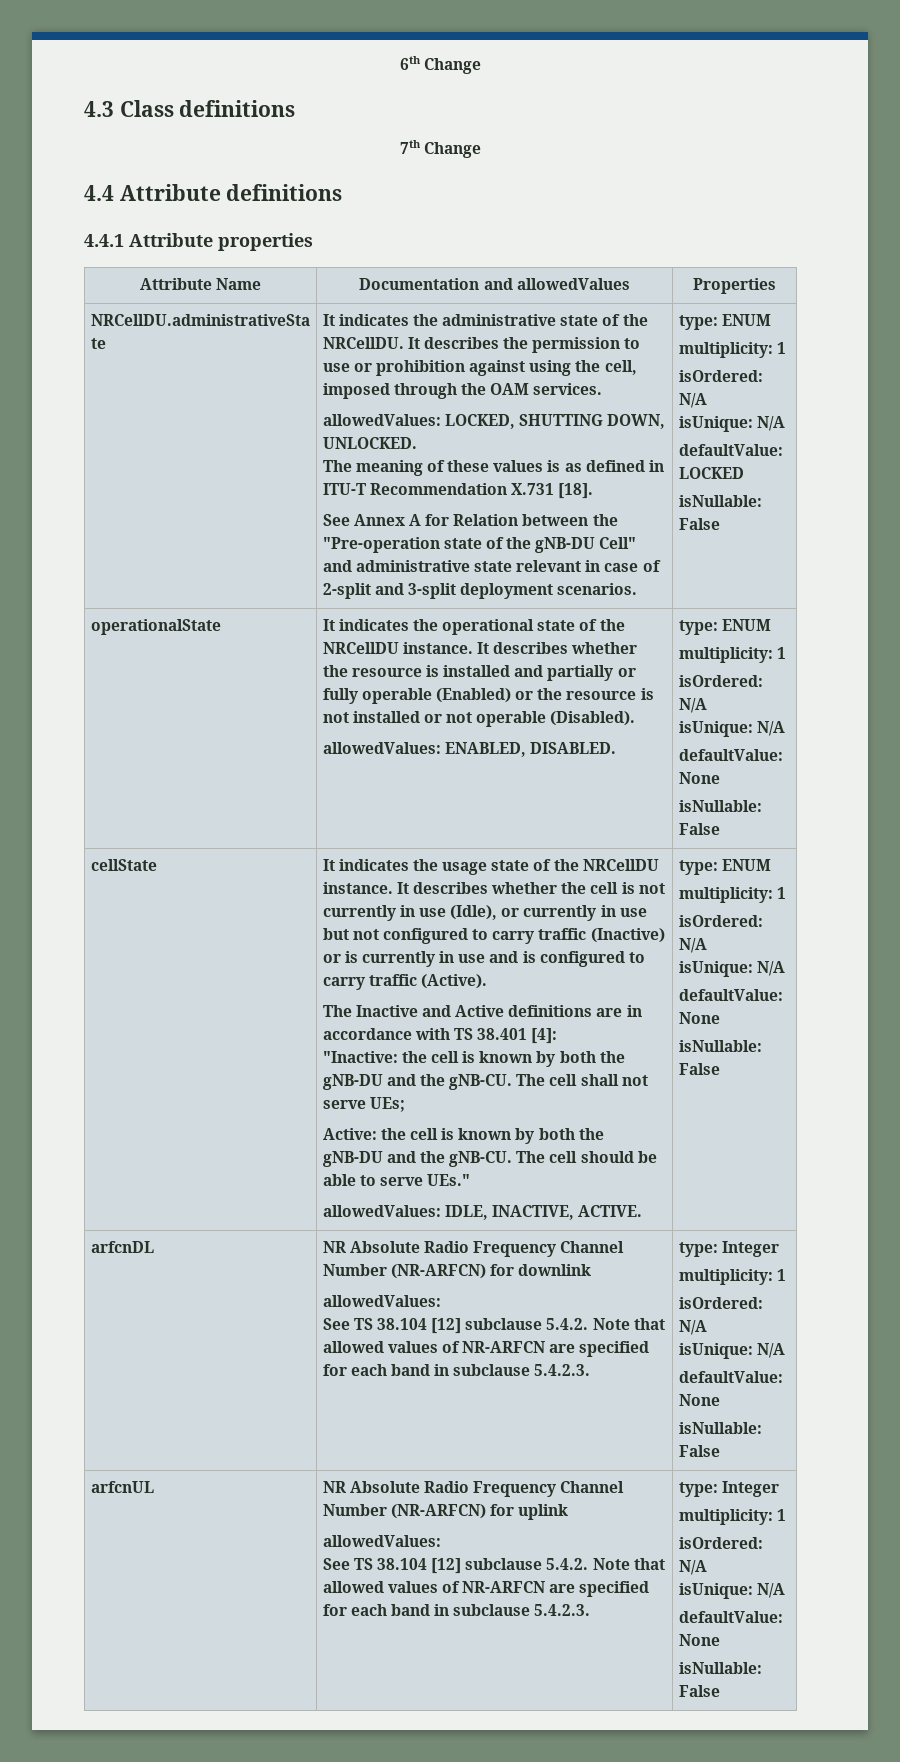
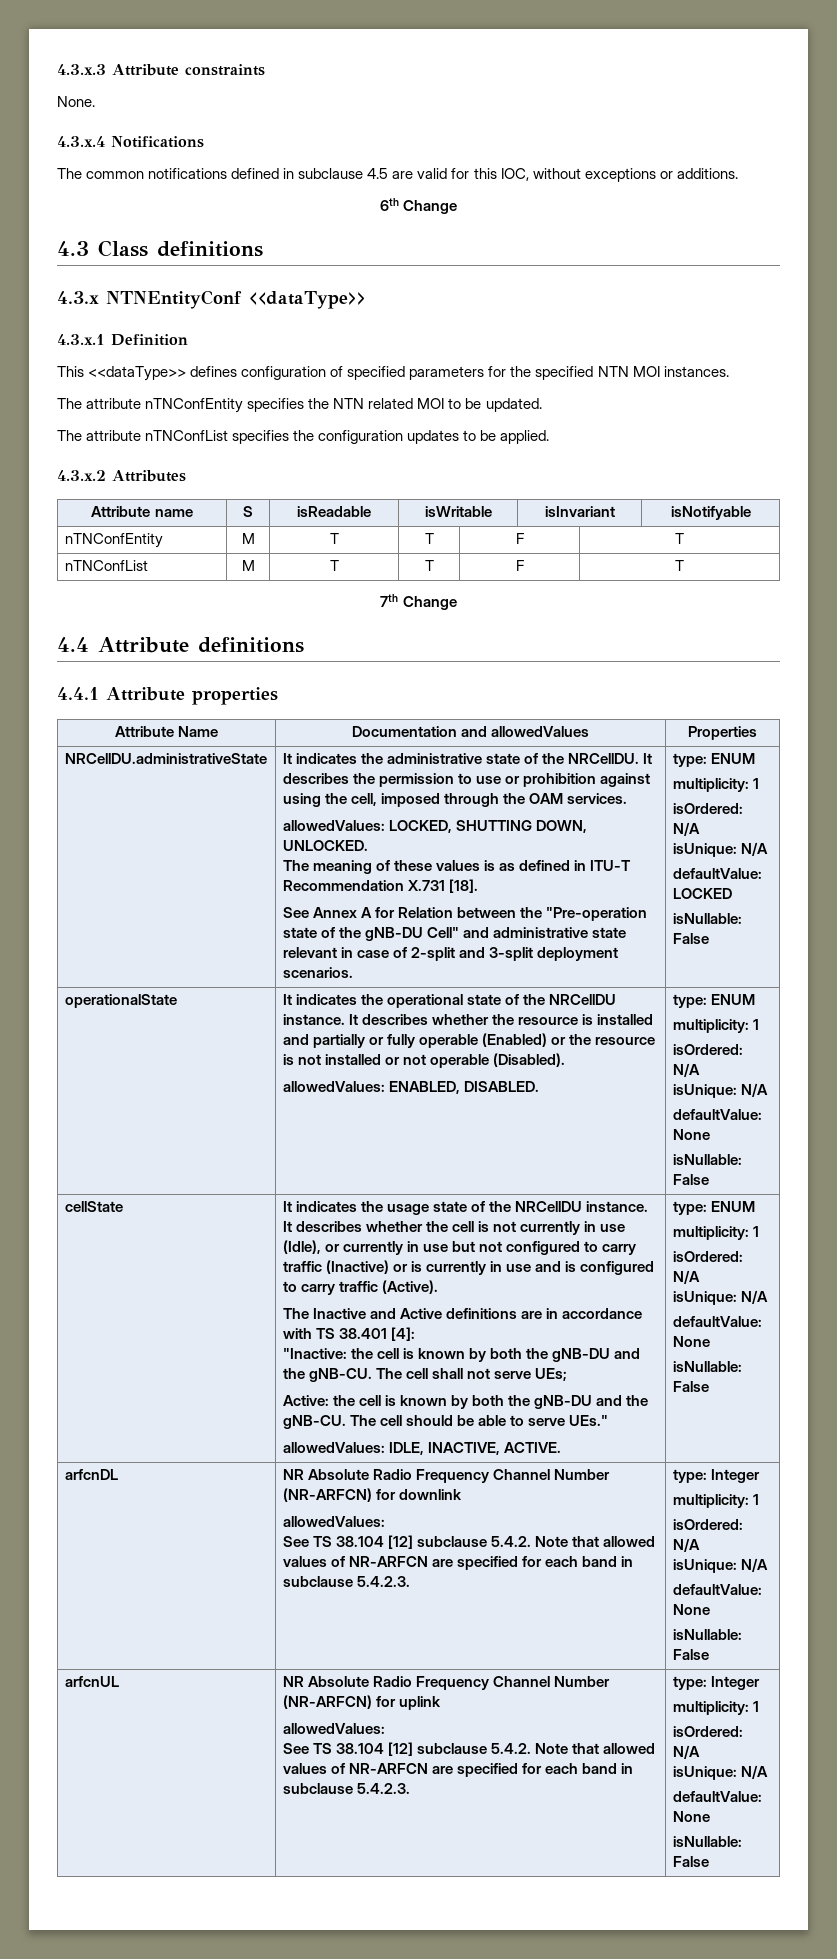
(399, 63) none -> [57,64,265,76] [57,96,95,107] [57,136,204,148] [57,168,738,182] 4.3.x.3 Attribute constraints // None. // 4.3.x.4 Notifications // The common notifications defined in subclause 4.5 are valid for this IOC, without exceptions or additions. //
(296, 108) none -> [57,290,366,309] [57,334,188,346] [57,366,729,381] [57,398,542,413] [57,430,550,444] [57,470,186,482] [91,506,193,517] [243,506,253,517] [297,506,371,517] [424,506,492,517] [544,506,615,517] [670,506,751,520] [64,533,163,548] [241,533,255,544] [329,533,339,544] [424,533,434,544] [515,533,524,544] [675,533,684,544] [64,560,148,571] [241,560,255,571] [329,560,339,571] [424,560,434,571] [515,560,524,571] [675,560,684,571] // 4.3.x NTNEntityConf <<dataType>> // 4.3.x.1 Definition // This <<dataType>> defines configuration of specified parameters for the specified NTN MOI instances. // The attribute nTNConfEntity specifies the NTN related MOI to be updated. // The attribute nTNConfList specifies the configuration updates to be applied. // 4.3.x.2 Attributes // Attribute name | S | isReadable | isWritable | isInvariant | isNotifyable // nTNConfEntity | M | T | T | F | T // nTNConfList | M | T | T | F | T

